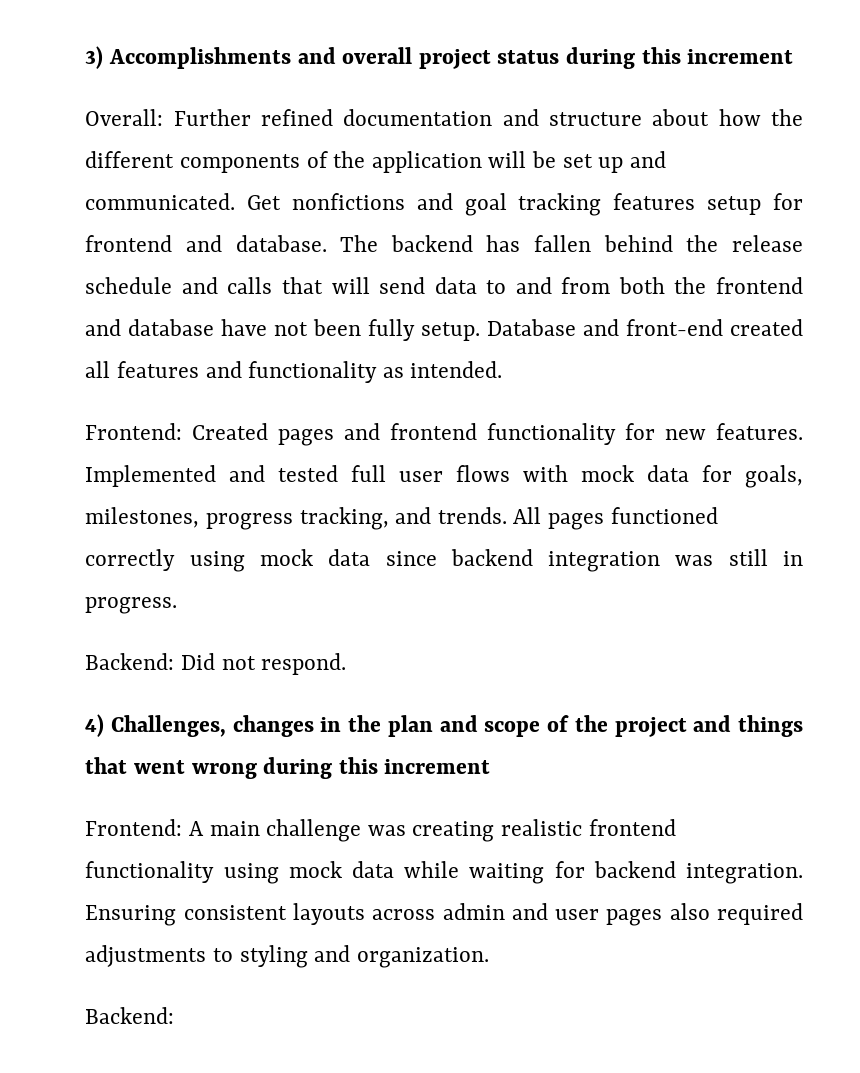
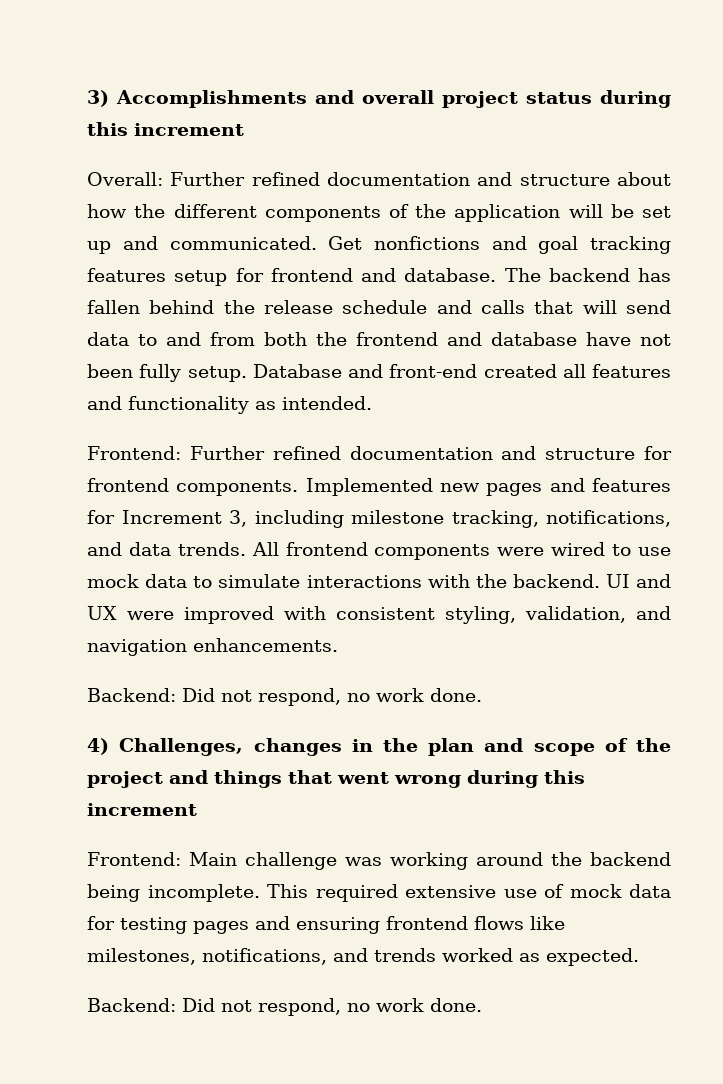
[192,423,804,446] [85,465,804,488] [85,507,718,530] [85,549,803,572] [85,597,178,614] [85,653,347,675] Created pages and frontend functionality for new features. Implemented and tested full user flows with mock data for goals, milestones, progress tracking, and trends. All pages functioned correctly using mock data since backend integration was still in progress. // Backend: Did not respond. -> [189,446,672,460] [87,478,671,496] [87,510,671,528] [87,542,671,560] [87,574,671,588] [87,606,671,624] [87,638,339,656] [87,688,483,706] Further refined documentation and structure for frontend components. Implemented new pages and features for Increment 3, including milestone tracking, notifications, and data trends. All frontend components were wired to use mock data to simulate interactions with the backend. UI and UX were improved with consistent styling, validation, and navigation enhancements. // Backend: Did not respond, no work done.
[188,819,676,842] [85,861,804,884] [85,903,803,926] [85,945,489,968] [85,1007,175,1024] A main challenge was creating realistic frontend functionality using mock data while waiting for backend integration. Ensuring consistent layouts across admin and user pages also required adjustments to styling and organization. // Backend: -> [189,852,671,870] [87,884,671,902] [87,916,566,934] [87,948,640,966] [87,998,483,1016] Main challenge was working around the backend being incomplete. This required extensive use of mock data for testing pages and ensuring frontend flows like milestones, notifications, and trends worked as expected. // Backend: Did not respond, no work done.

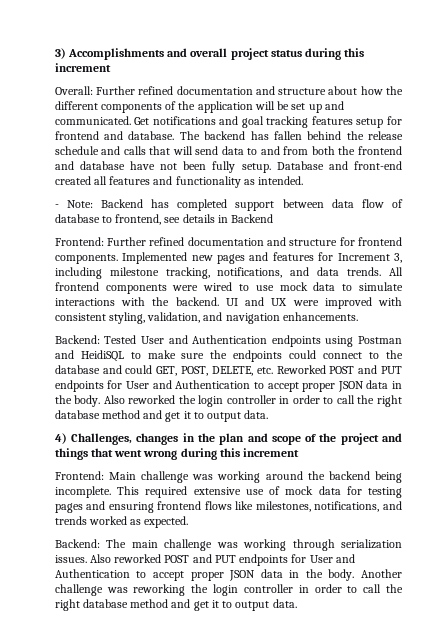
[373,236,480,250] nonfictions -> [152,116,216,125] notifications
(373, 403) none -> [54,199,403,211] [54,214,274,225] // - Note: Backend has completed support between data flow of database to frontend, see details in Backend
[182,688,483,706] Did not respond, no work done. -> [104,335,402,347] [54,350,404,362] [54,365,402,376] [54,380,402,392] [54,395,402,407] [54,410,269,422] Tested User and Authentication endpoints using Postman and HeidiSQL to make sure the endpoints could connect to the database and could GET, POST, DELETE, etc. Reworked POST and PUT endpoints for User and Authentication to accept proper JSON data in the body. Also reworked the login controller in order to call the right database method and get it to output data.
[182,998,483,1016] Did not respond, no work done. -> [106,539,403,551] [54,554,355,566] [54,569,402,581] [54,584,403,596] [54,599,297,611] The main challenge was working through serialization issues. Also reworked POST and PUT endpoints for User and Authentication to accept proper JSON data in the body. Another challenge was reworking the login controller in order to call the right database method and get it to output data.

